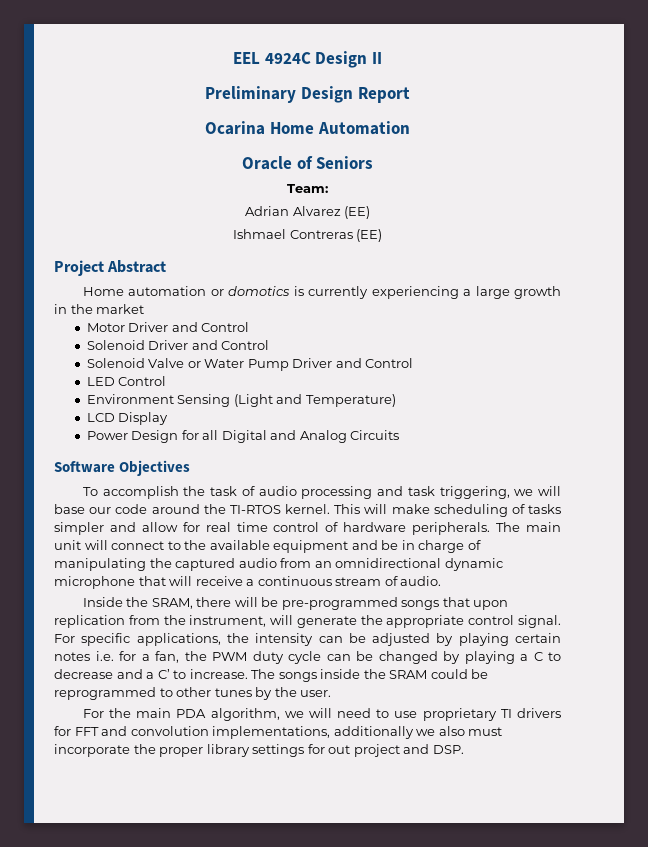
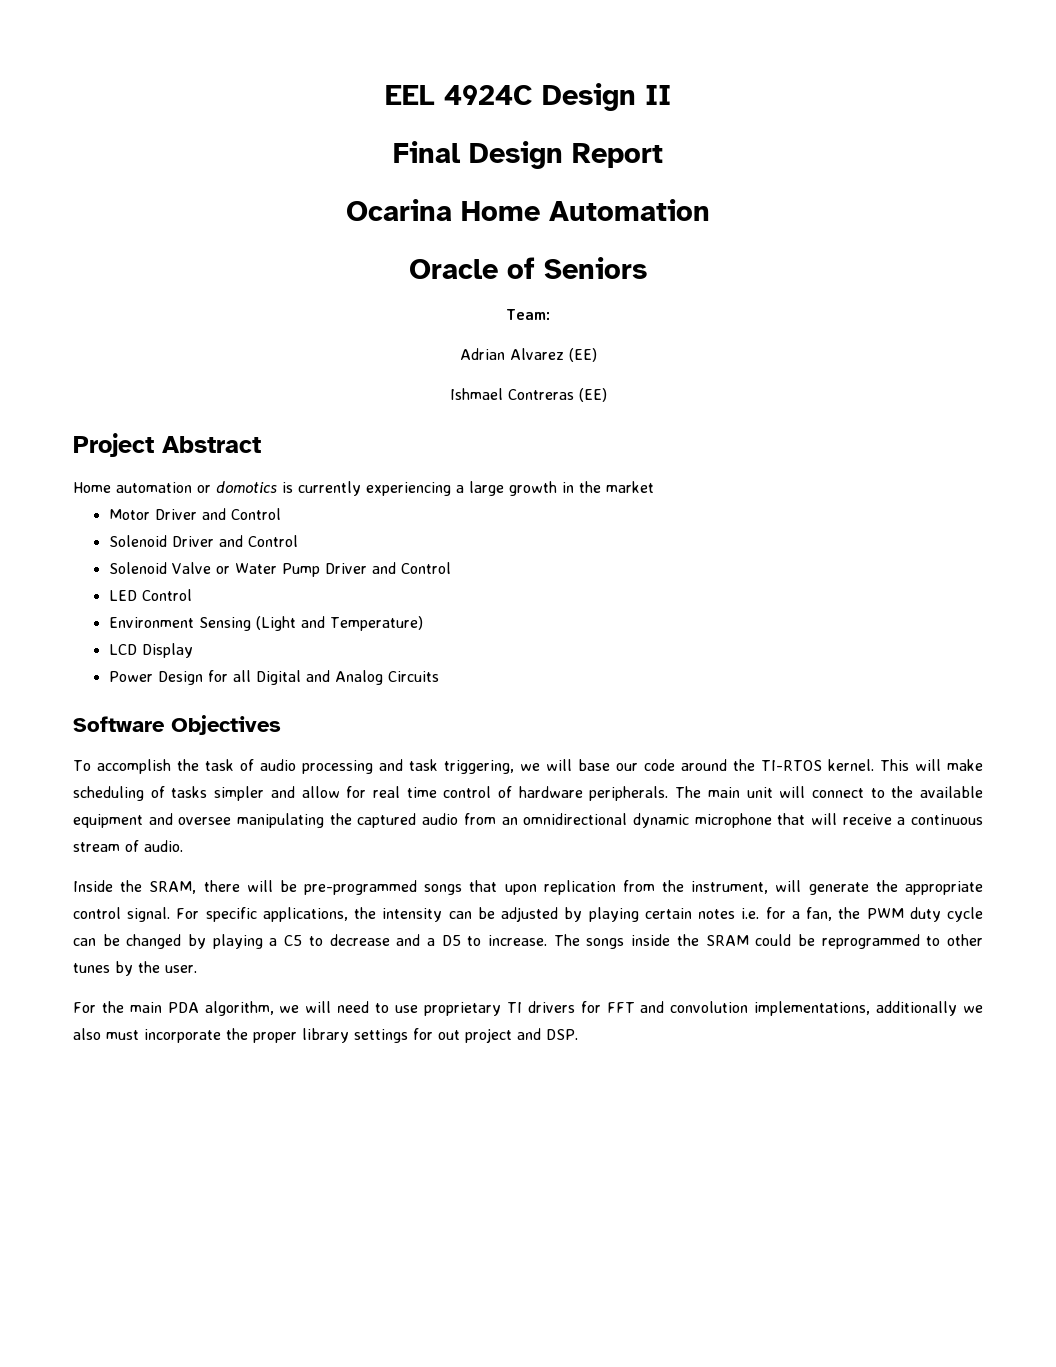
[205,86,297,103] Preliminary -> [393,141,461,163] Final
[381,540,481,553] be in charge of -> [178,817,232,825] oversee
[533,652,543,661] C -> [284,935,303,946] C5
[157,669,170,679] C’ -> [441,935,461,946] D5

